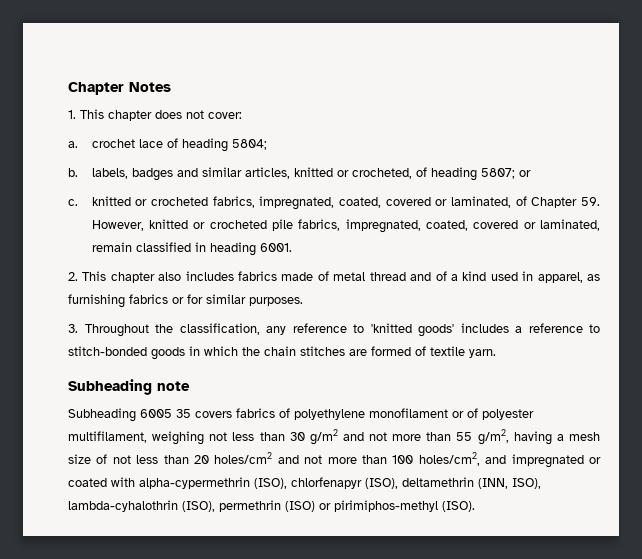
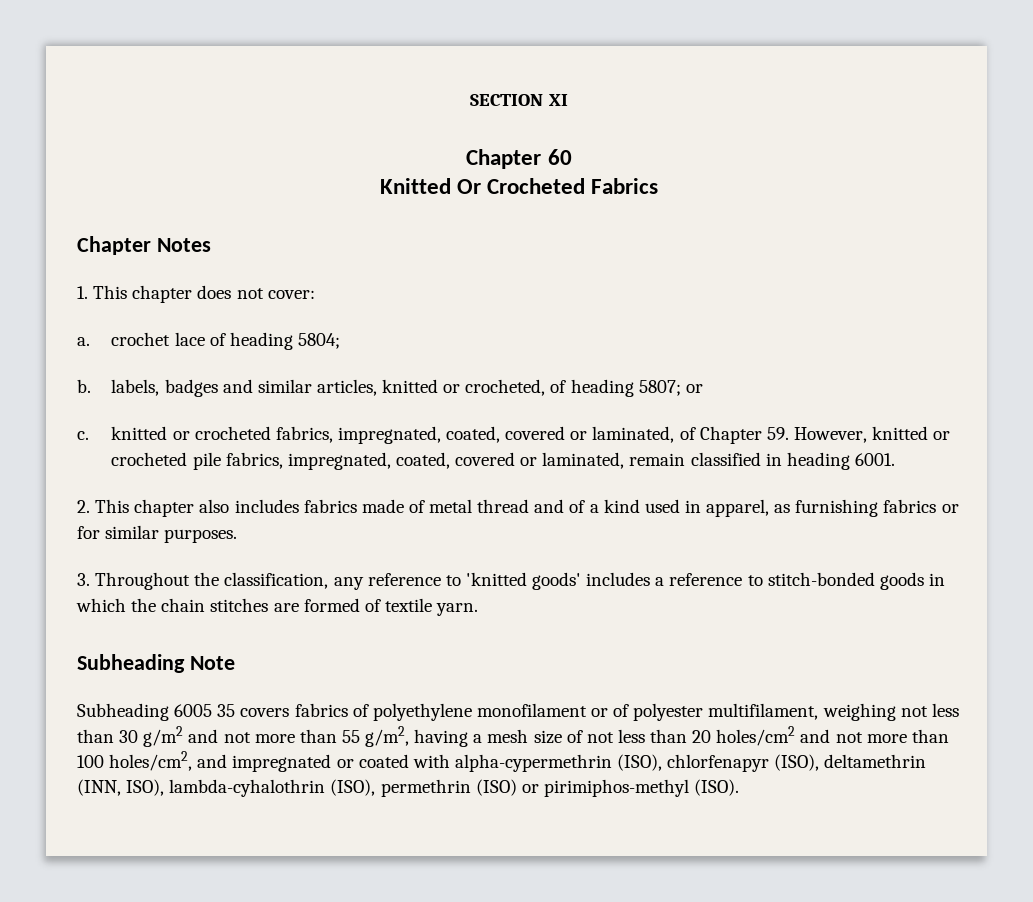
(68, 88) none -> [470,94,568,106] [466,149,572,169] [379,178,659,194] SECTION XI // Chapter 60 // Knitted Or Crocheted Fabrics //
[157,381,190,391] note -> [189,656,235,670] Note

